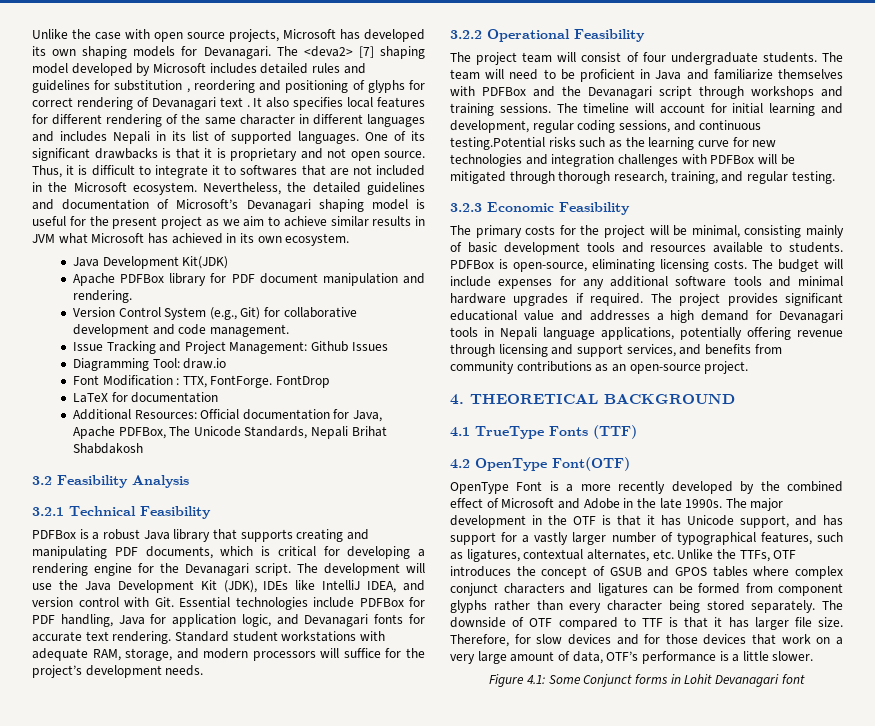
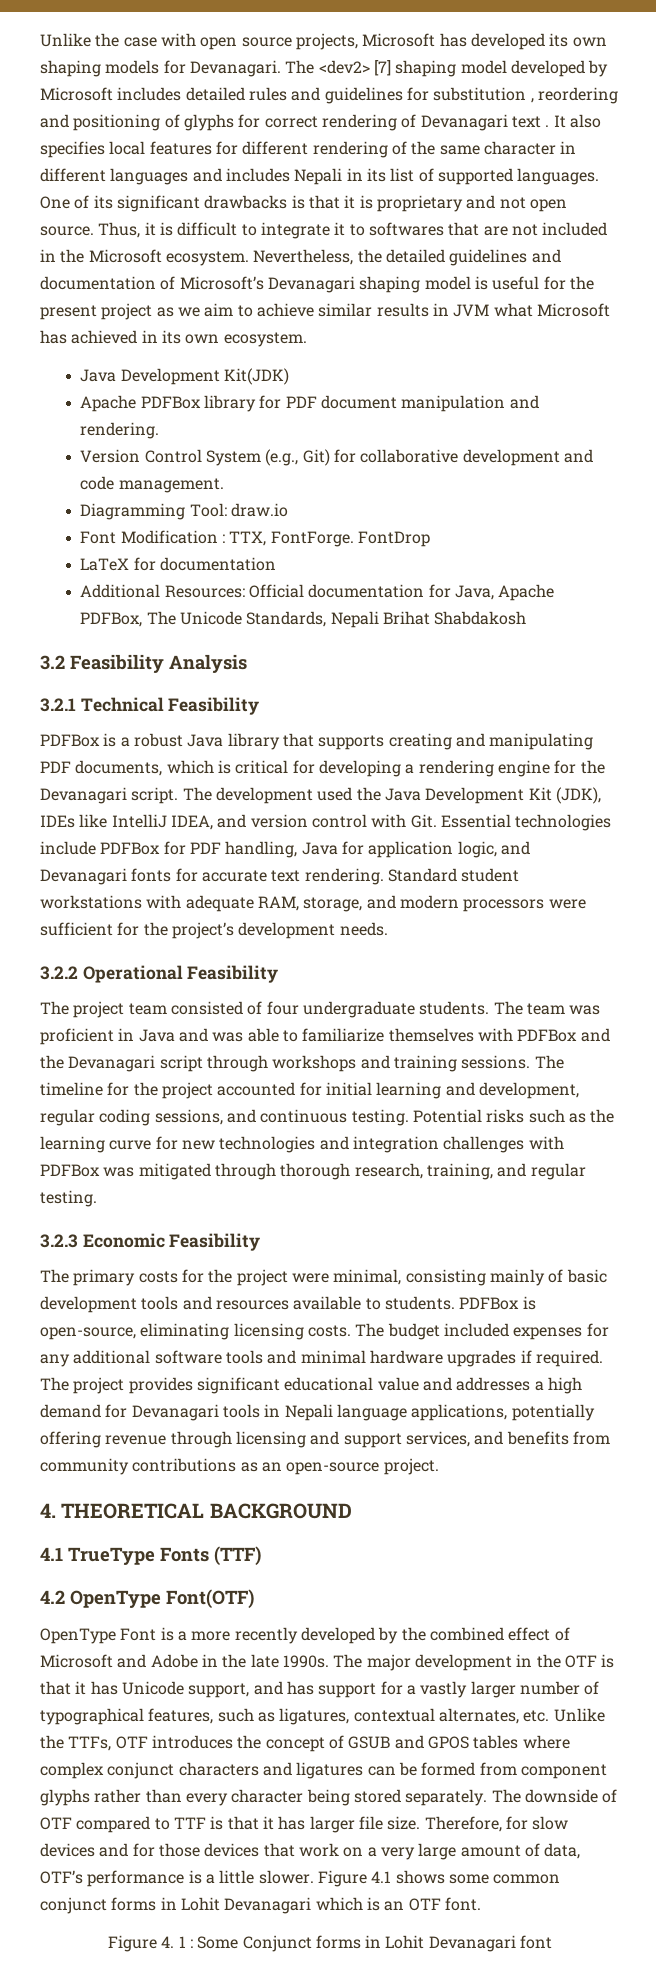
[303,46,353,57] <deva2> -> [318,60,370,74] <dev2>
[72,341,388,354] // Issue Tracking and Project Management: Github Issues -> (224, 485) none
[406,563,425,573] [32,583,52,590] will use -> [317,787,353,801] used
[320,648,381,658] will suffice -> [548,899,586,909] [40,922,113,936] were sufficient
[557,52,622,62] will consist -> [170,1001,243,1015] consisted
[485,69,575,80] will need to be -> [569,1005,601,1015] was
(709, 74) none -> [212,1028,298,1042] was able to
[635,103,705,114] will account -> [107,1082,296,1099] for the project accounted
[450,137,545,150] testing.Potential -> [351,1109,482,1126] testing. Potential
[757,154,795,165] will be -> [103,1167,135,1177] was
[649,225,688,236] will be -> [291,1273,329,1283] were
[824,259,843,269] [450,276,491,287] will include -> [443,1323,509,1337] included
[489,674,546,687] // Figure 4.1: -> [317,1870,561,1887] [40,1897,481,1914] [107,1935,193,1952] Figure 4.1 shows some common conjunct forms in Lohit Devanagari which is an OTF font. // Figure 4. 1 :

